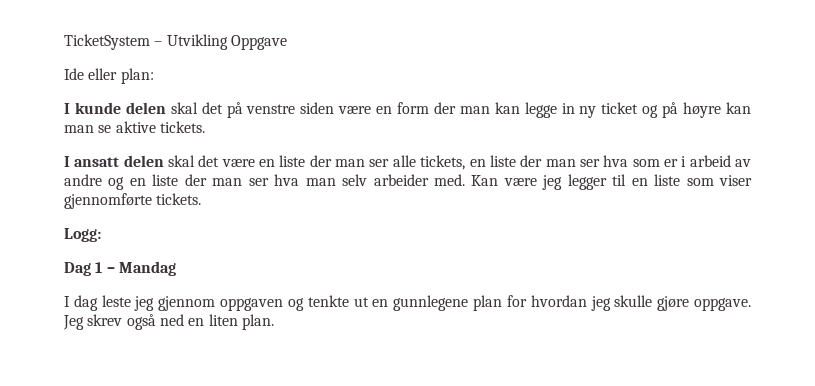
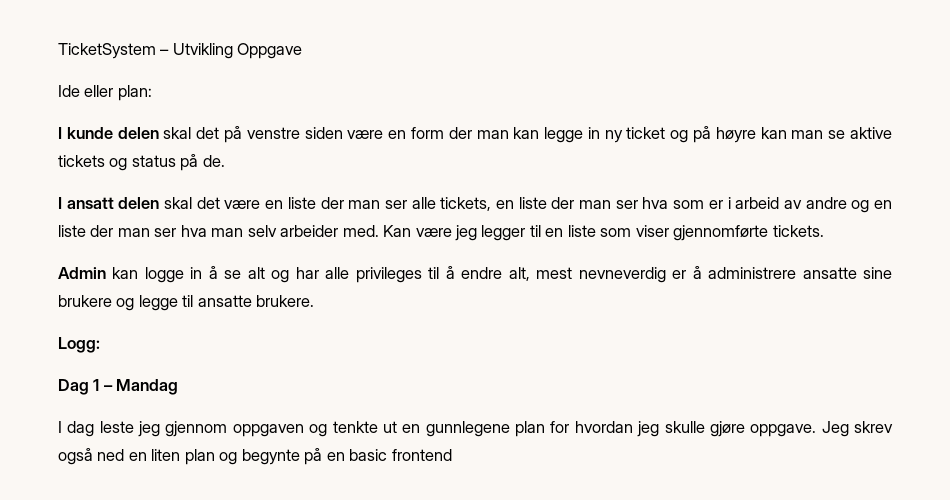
[159,121,205,133] tickets. -> [58,154,225,171] tickets og status på de.
(202, 199) none -> [58,266,893,283] [58,295,315,311] // Admin kan logge in å se alt og har alle privileges til å endre alt, mest nevneverdig er å administrere ansatte sine brukere og legge til ansatte brukere.
[241,314,274,330] plan. -> [184,448,452,465] plan og begynte på en basic frontend

